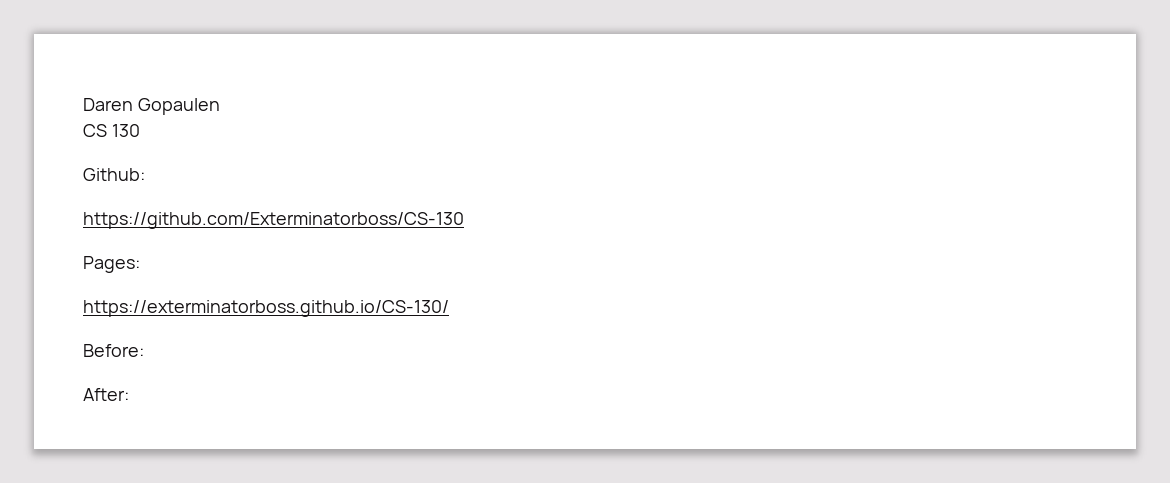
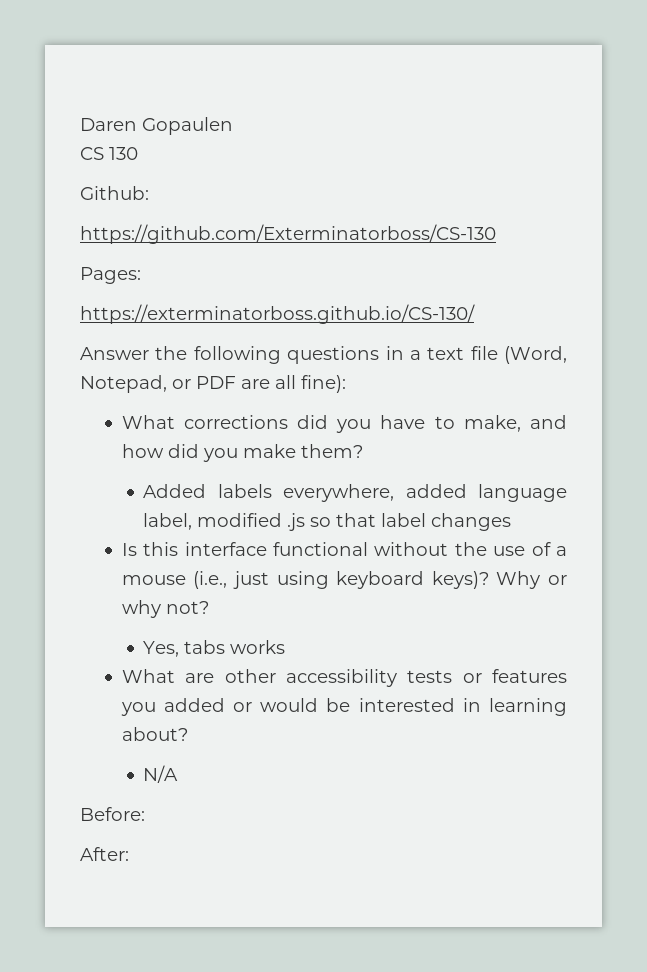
(449, 308) none -> [80,346,567,364] [80,375,346,393] [121,415,567,433] [121,444,363,462] [143,484,567,502] [143,513,512,531] [121,542,567,556] [121,571,567,589] [121,600,209,618] [143,640,286,657] [121,669,568,687] [120,698,567,716] [121,727,188,741] [143,765,179,783] // Answer the following questions in a text file (Word, Notepad, or PDF are all fine): // What corrections did you have to make, and how did you make them? // Added labels everywhere, added language label, modified .js so that label changes // Is this interface functional without the use of a mouse (i.e., just using keyboard keys)? Why or why not? // Yes, tabs works // What are other accessibility tests or features you added or would be interested in learning about? // N/A

